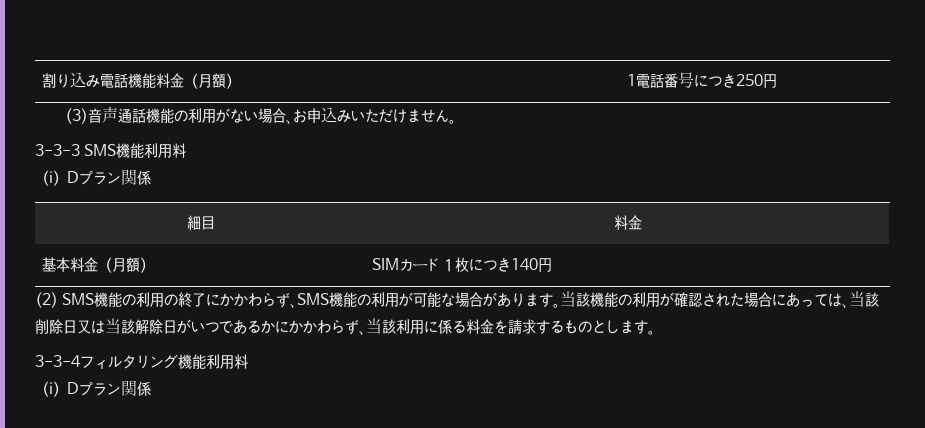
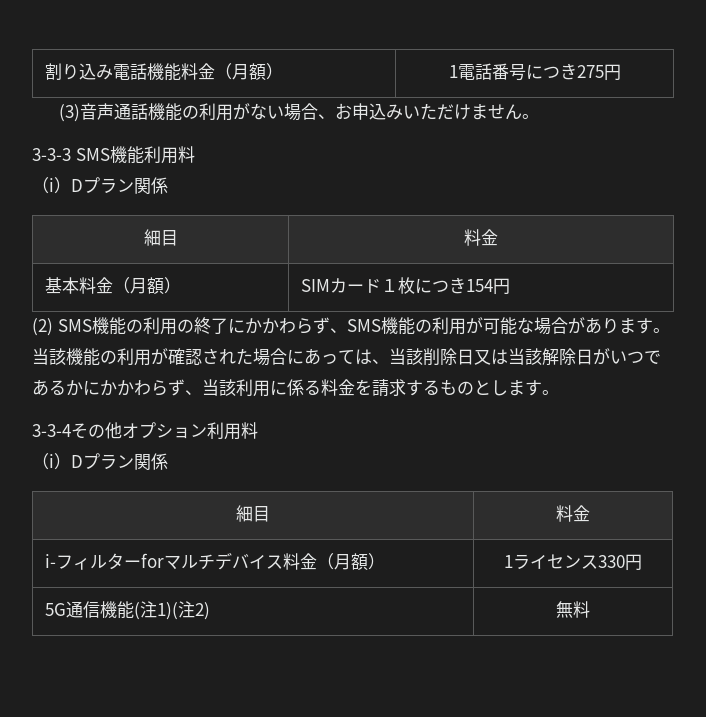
[735,74,763,86] 250 -> [576,65,604,78] 275
[510,258,538,270] 140 -> [466,279,494,292] 154
[80,354,248,369] [35,380,151,397] フィルタリング機能利用料 // （i）Dプラン関係 -> [71,422,258,440] [32,453,168,470] [236,505,270,522] [556,505,590,522] [45,552,386,570] [504,554,642,571] [45,601,211,620] [556,601,590,618] その他オプション利用料 // （i）Dプラン関係 // 細目 | 料金 // i-フィルターforマルチデバイス料金（月額） | 1ライセンス330円 // 5G通信機能(注1)(注2) | 無料

